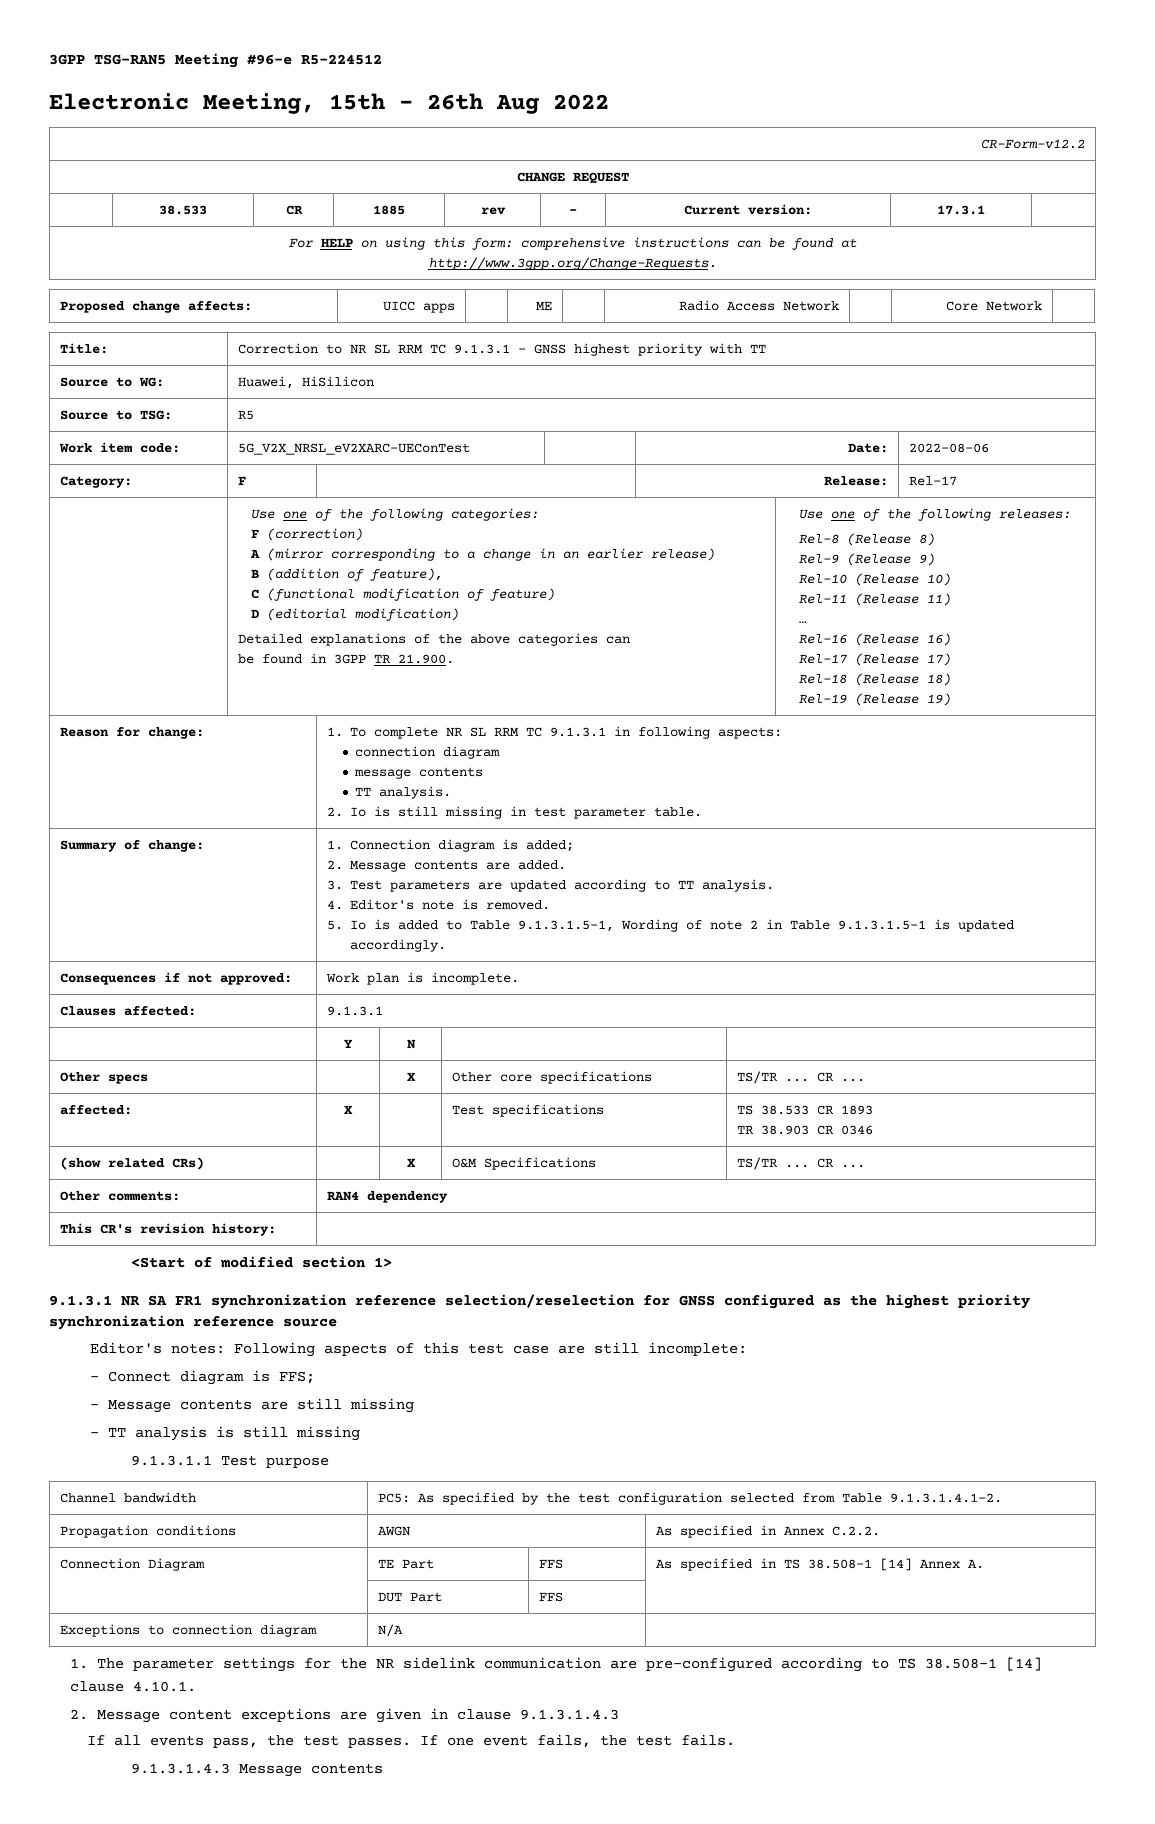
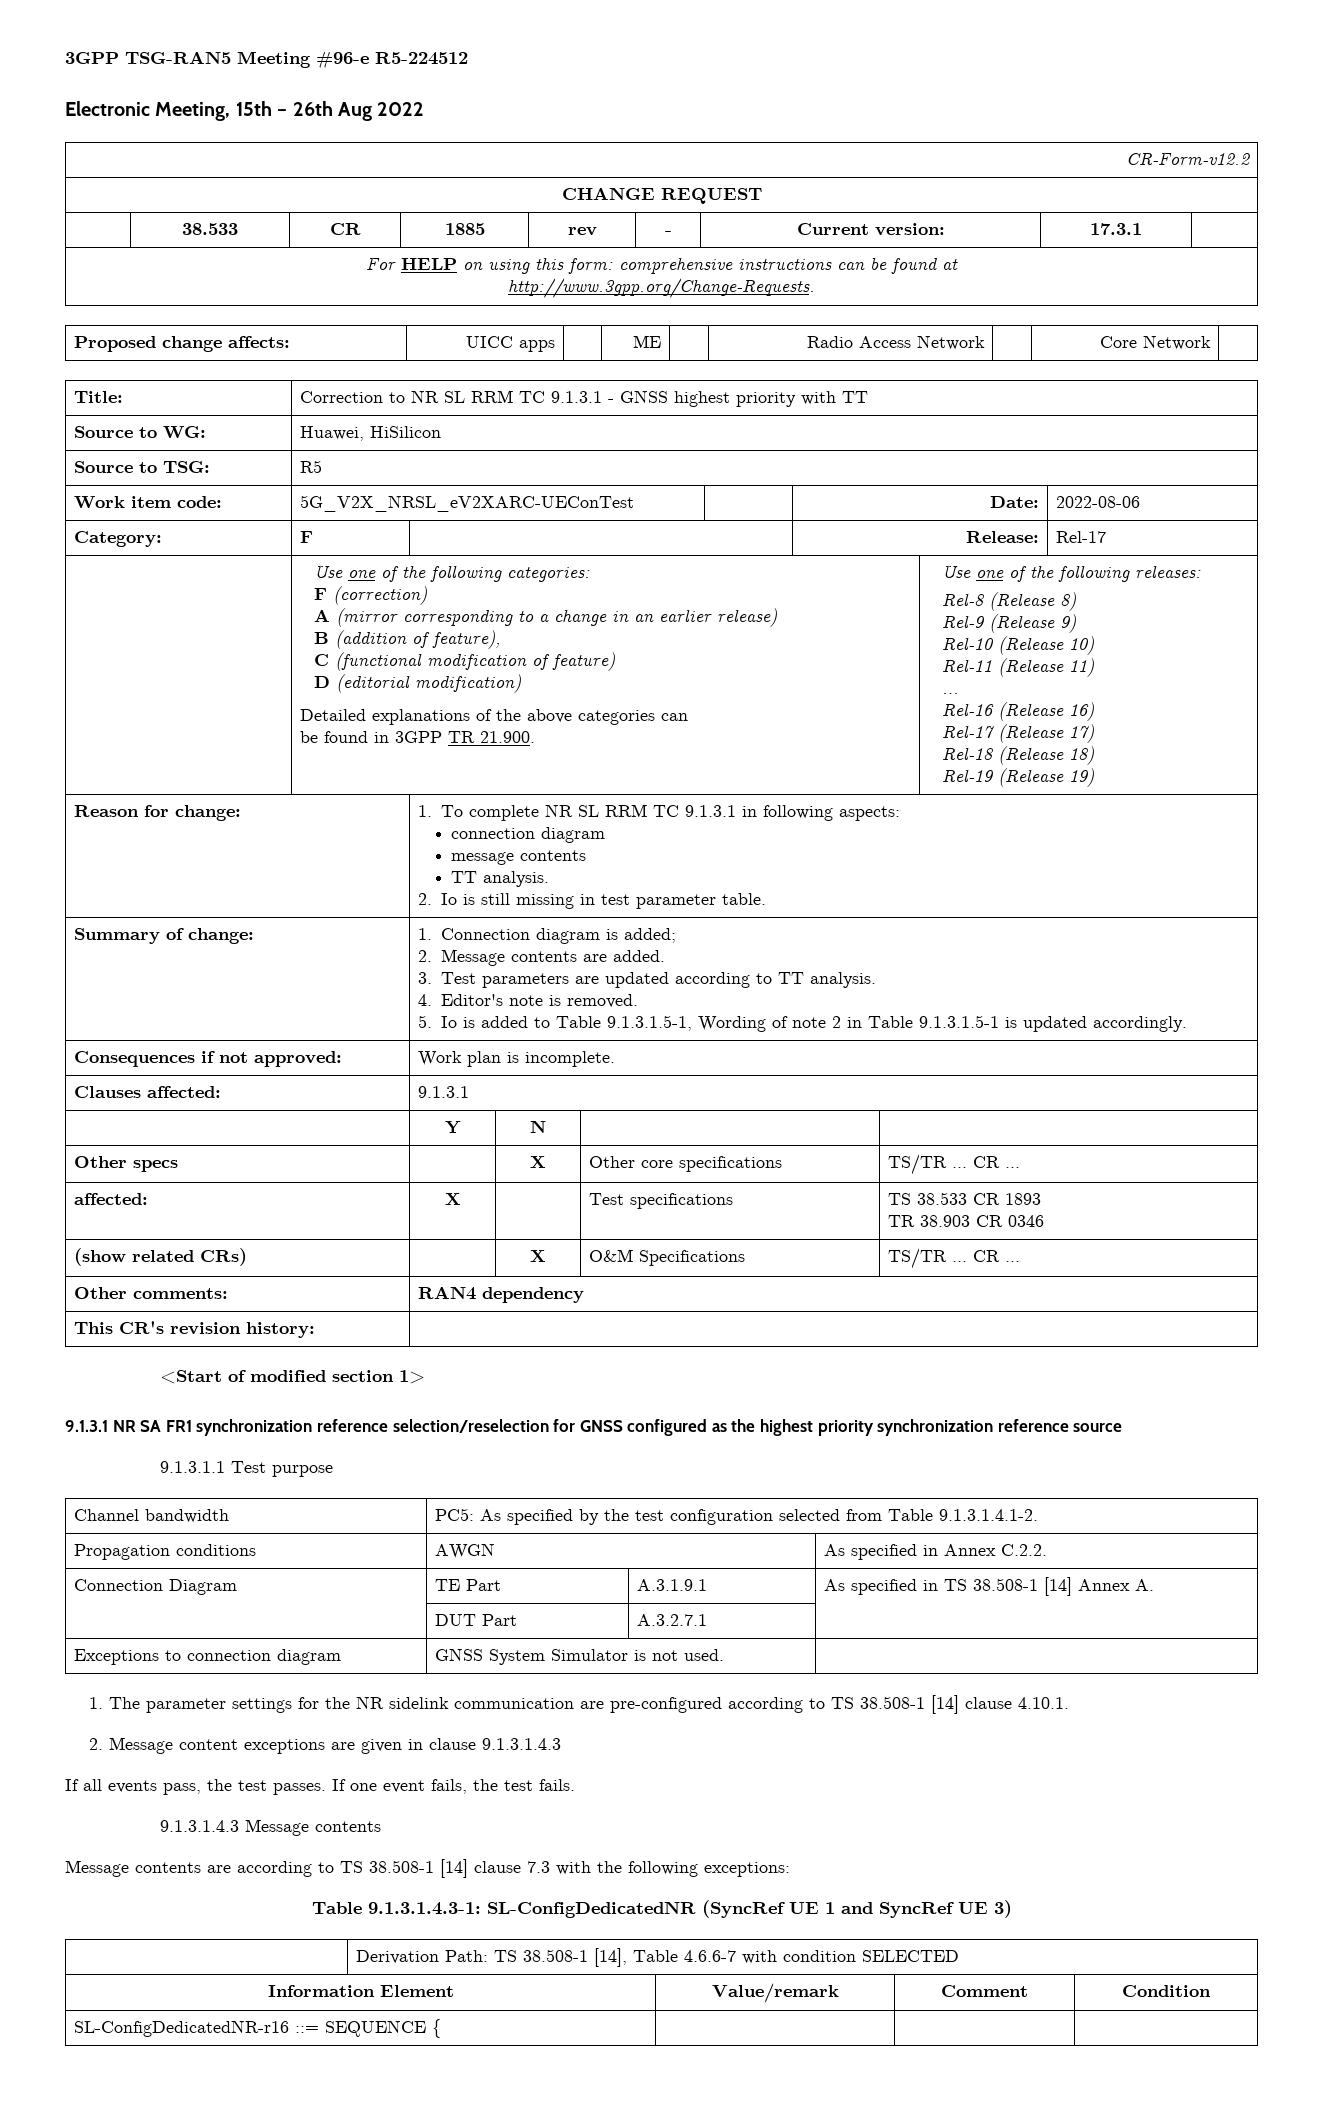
[90,1342,748,1357] [90,1370,316,1385] [90,1398,415,1413] [90,1426,361,1441] // Editor's notes: Following aspects of this test case are still incomplete: // - Connect diagram is FFS; // - Message contents are still missing // - TT analysis is still missing -> (1123, 1427) none
[539,1559,564,1569] FFS -> [636,1579,707,1591] A.3.1.9.1
[539,1592,564,1602] FFS -> [636,1614,707,1626] A.3.2.7.1
[378,1624,404,1637] N/A -> [434,1648,724,1665] GNSS System Simulator is not used.
(384, 1768) none -> [65,1859,790,1878] [311,1900,1012,1918] [355,1948,959,1967] [267,1985,454,1997] [711,1983,839,2003] [941,1985,1028,1997] [1122,1985,1211,1997] [73,2019,441,2038] // Message contents are according to TS 38.508-1 [14] clause 7.3 with the following exceptions: // Table 9.1.3.1.4.3-1: SL-ConfigDedicatedNR (SyncRef UE 1 and SyncRef UE 3) // | Derivation Path: TS 38.508-1 [14], Table 4.6.6-7 with condition SELECTED // Information Element | Value/remark | Comment | Condition // SL-ConfigDedicatedNR-r16 ::= SEQUENCE { | | |

